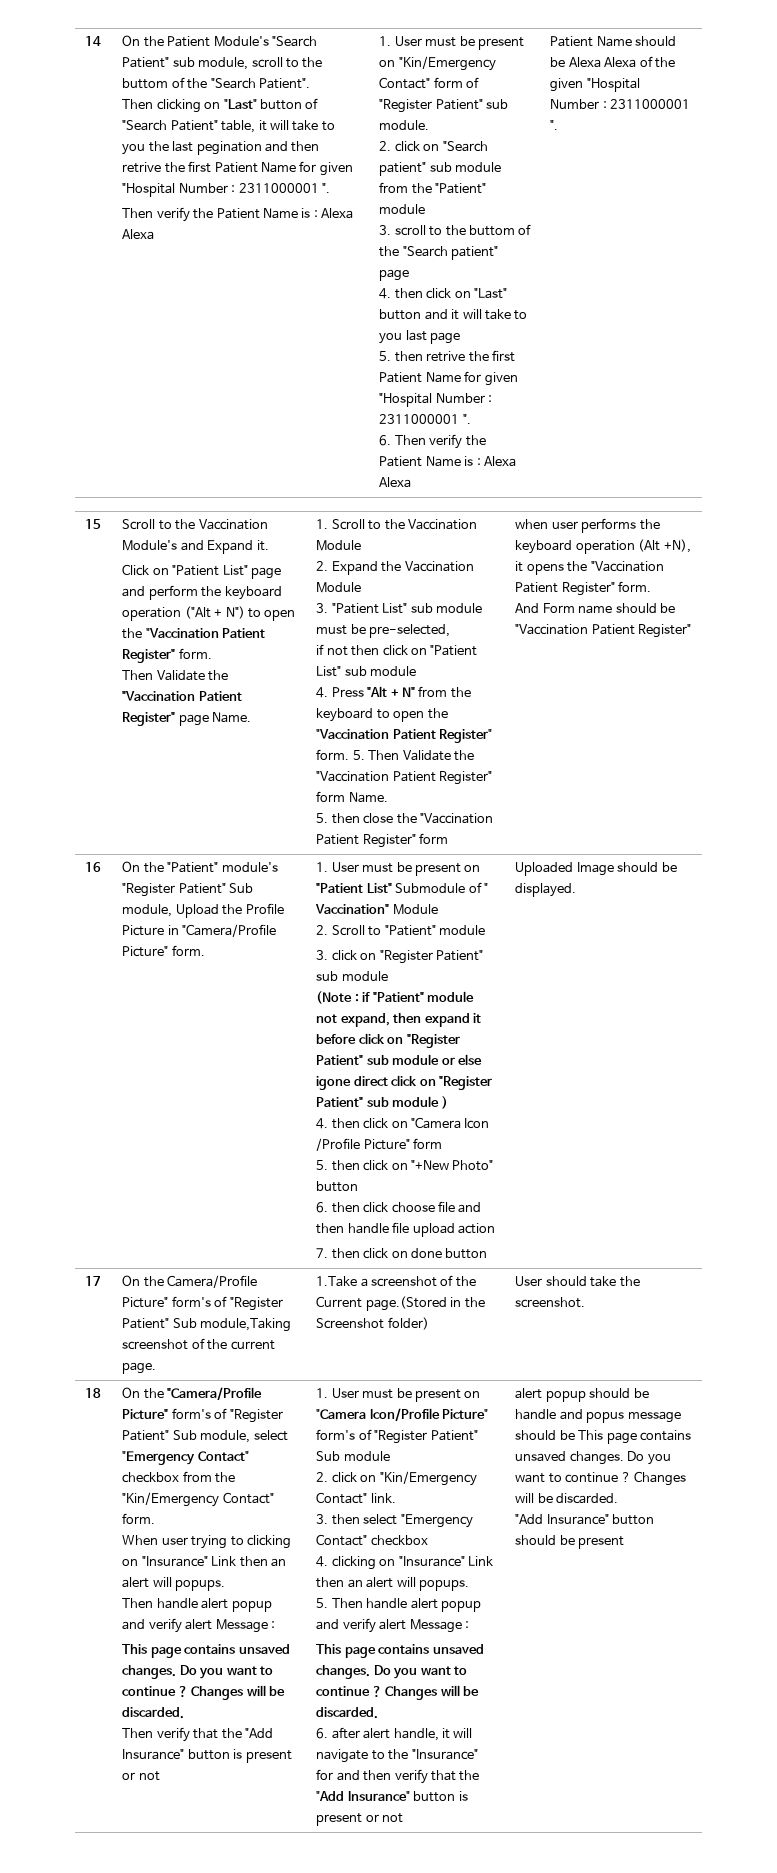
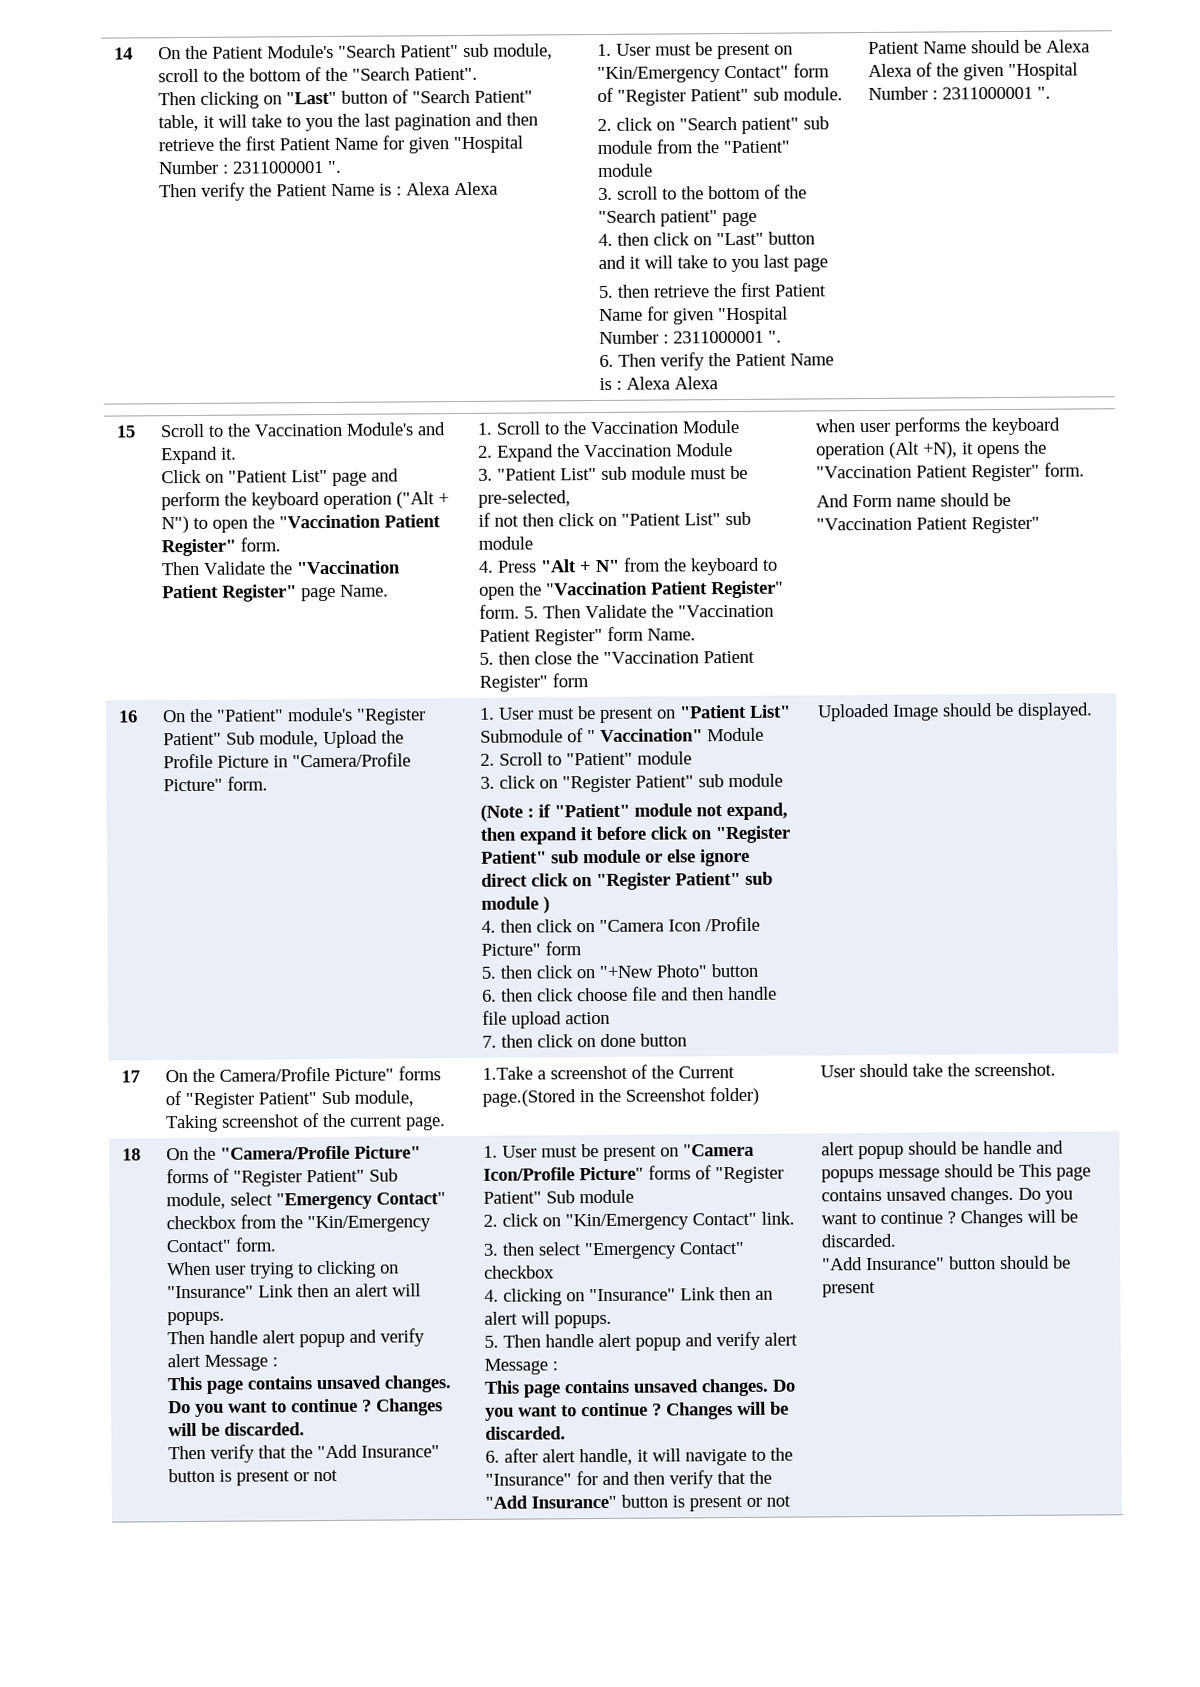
[122,78,169,89] buttom -> [248,68,302,82] bottom
[196,141,320,155] [122,162,162,173] pegination and then retrive -> [393,112,538,131] [157,138,214,152] pagination and then retrieve
[468,225,515,236] buttom -> [707,185,761,200] bottom
[426,351,466,362] retrive -> [652,285,709,298] retrieve
[316,1076,352,1090] igone -> [699,848,750,867] ignore
[171,1296,283,1311] [122,1318,292,1332] form's of "Register Patient" Sub module,Taking -> [397,1066,441,1081] [164,1090,414,1110] [164,1114,218,1133] forms of "Register Patient" Sub module, Taking
[171,1408,211,1419] form's -> [165,1168,209,1184] forms
[316,1429,356,1440] form's -> [647,1165,691,1180] forms
[586,1412,625,1423] popus -> [820,1169,874,1183] popups

